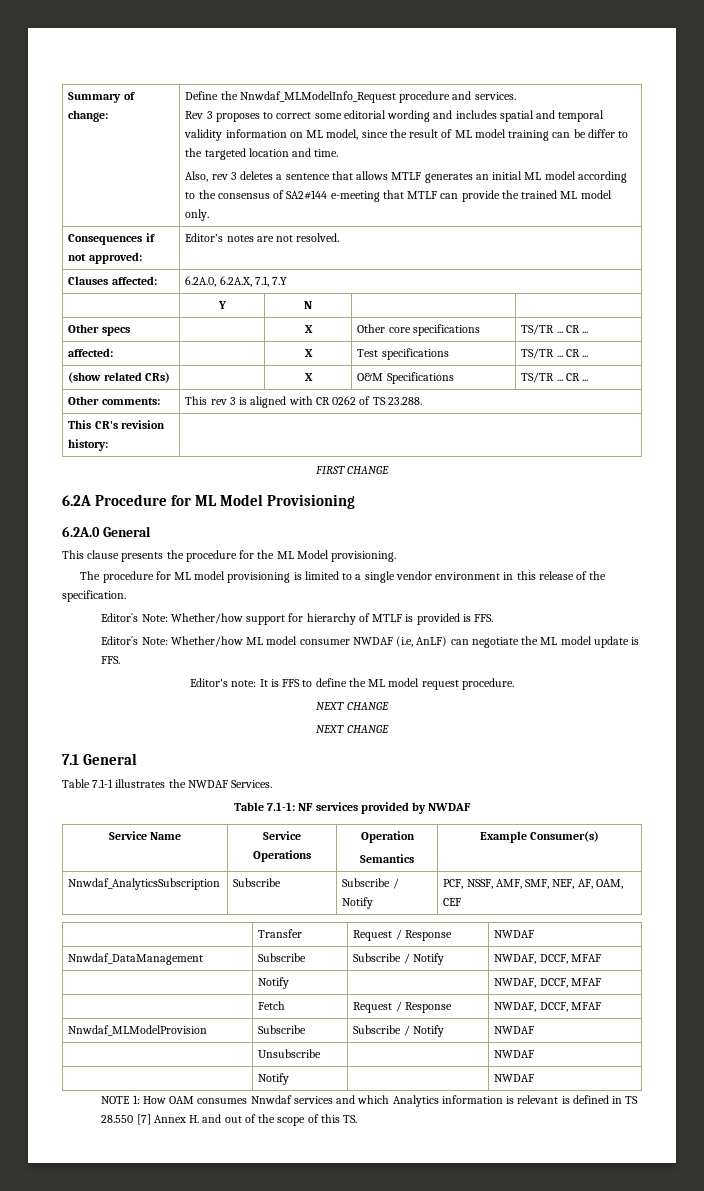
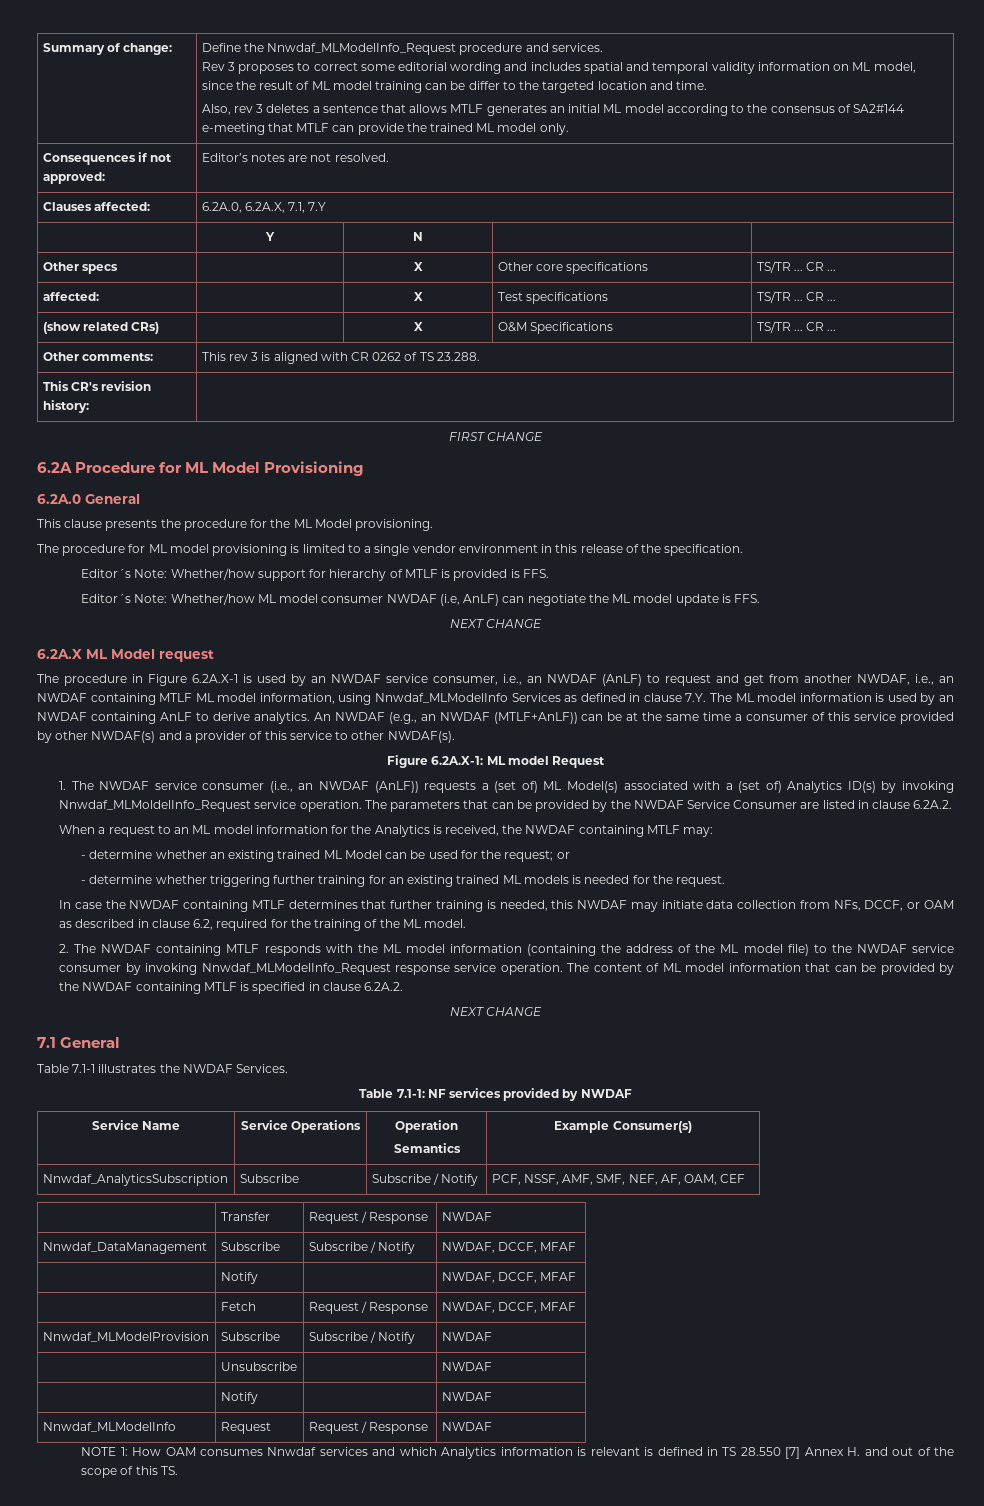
[190,678,514,690] [316,702,389,710] Editor's note: It is FFS to define the ML model request procedure. // NEXT CHANGE -> [449,619,543,628] [37,649,214,662] [37,674,954,686] [37,693,954,705] [37,712,954,724] [37,731,455,743] [387,755,605,768] [59,781,955,793] [59,800,953,812] [59,825,714,837] [81,850,570,862] [81,875,726,887] [59,900,954,912] [59,919,466,931] [59,944,955,956] [59,963,955,975] [59,982,404,994] NEXT CHANGE // 6.2A.X ML Model request // The procedure in Figure 6.2A.X-1 is used by an NWDAF service consumer, i.e., an NWDAF (AnLF) to request and get from another NWDAF, i.e., an NWDAF containing MTLF ML model information, using Nnwdaf_MLModelInfo Services as defined in clause 7.Y. The ML model information is used by an NWDAF containing AnLF to derive analytics. An NWDAF (e.g., an NWDAF (MTLF+AnLF)) can be at the same time a consumer of this service provided by other NWDAF(s) and a provider of this service to other NWDAF(s). // Figure 6.2A.X-1: ML model Request // 1. The NWDAF service consumer (i.e., an NWDAF (AnLF)) requests a (set of) ML Model(s) associated with a (set of) Analytics ID(s) by invoking Nnwdaf_MLMoldelInfo_Request service operation. The parameters that can be provided by the NWDAF Service Consumer are listed in clause 6.2A.2. // When a request to an ML model information for the Analytics is received, the NWDAF containing MTLF may: // - determine whether an existing trained ML Model can be used for the request; or // - determine whether triggering further training for an existing trained ML models is needed for the request. // In case the NWDAF containing MTLF determines that further training is needed, this NWDAF may initiate data collection from NFs, DCCF, or OAM as described in clause 6.2, required for the training of the ML model. // 2. The NWDAF containing MTLF responds with the ML model information (containing the address of the ML model file) to the NWDAF service consumer by invoking Nnwdaf_MLModelInfo_Request response service operation. The content of ML model information that can be provided by the NWDAF containing MTLF is specified in clause 6.2A.2.
(535, 1078) none -> [42,1422,176,1432] [220,1422,271,1434] [308,1421,429,1434] [441,1422,492,1431] // Nnwdaf_MLModelInfo | Request | Request / Response | NWDAF

